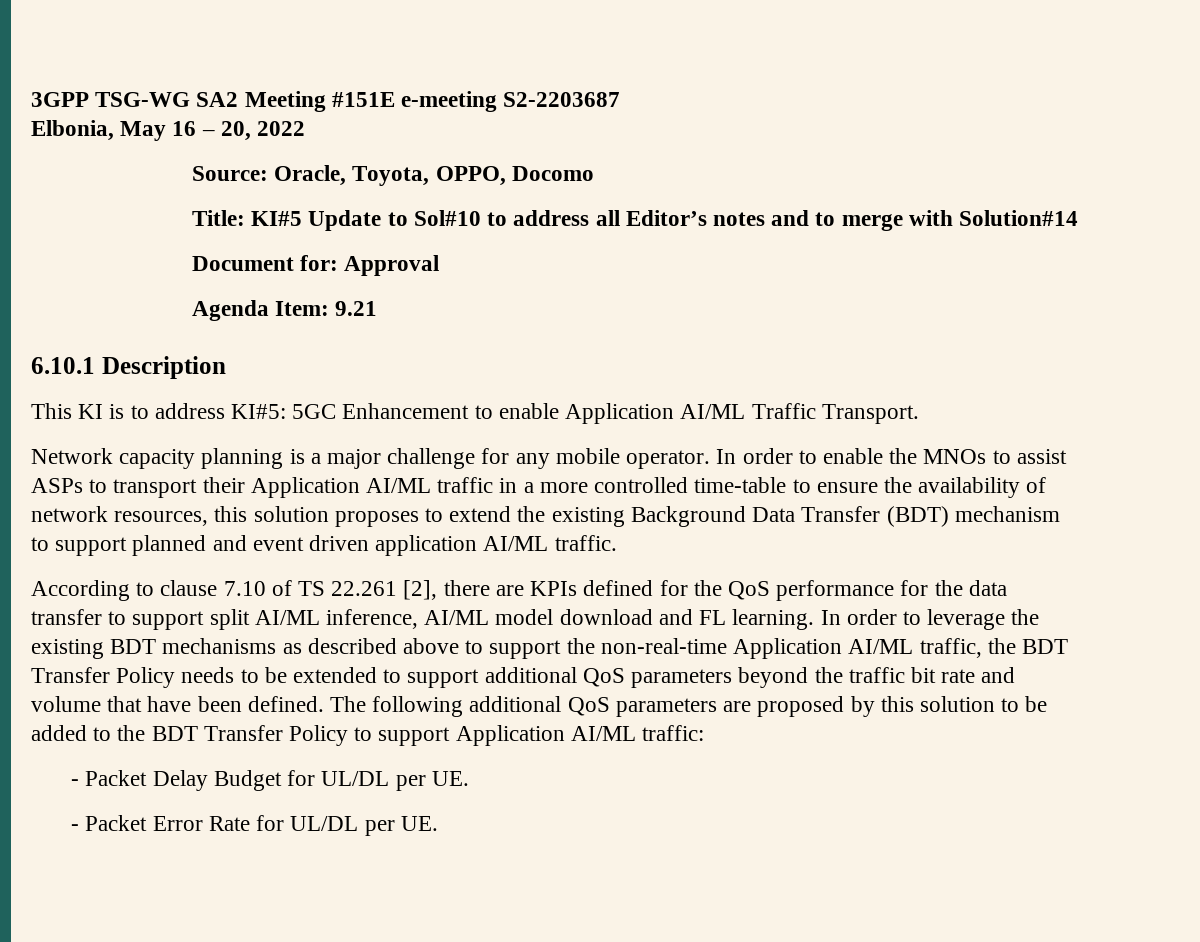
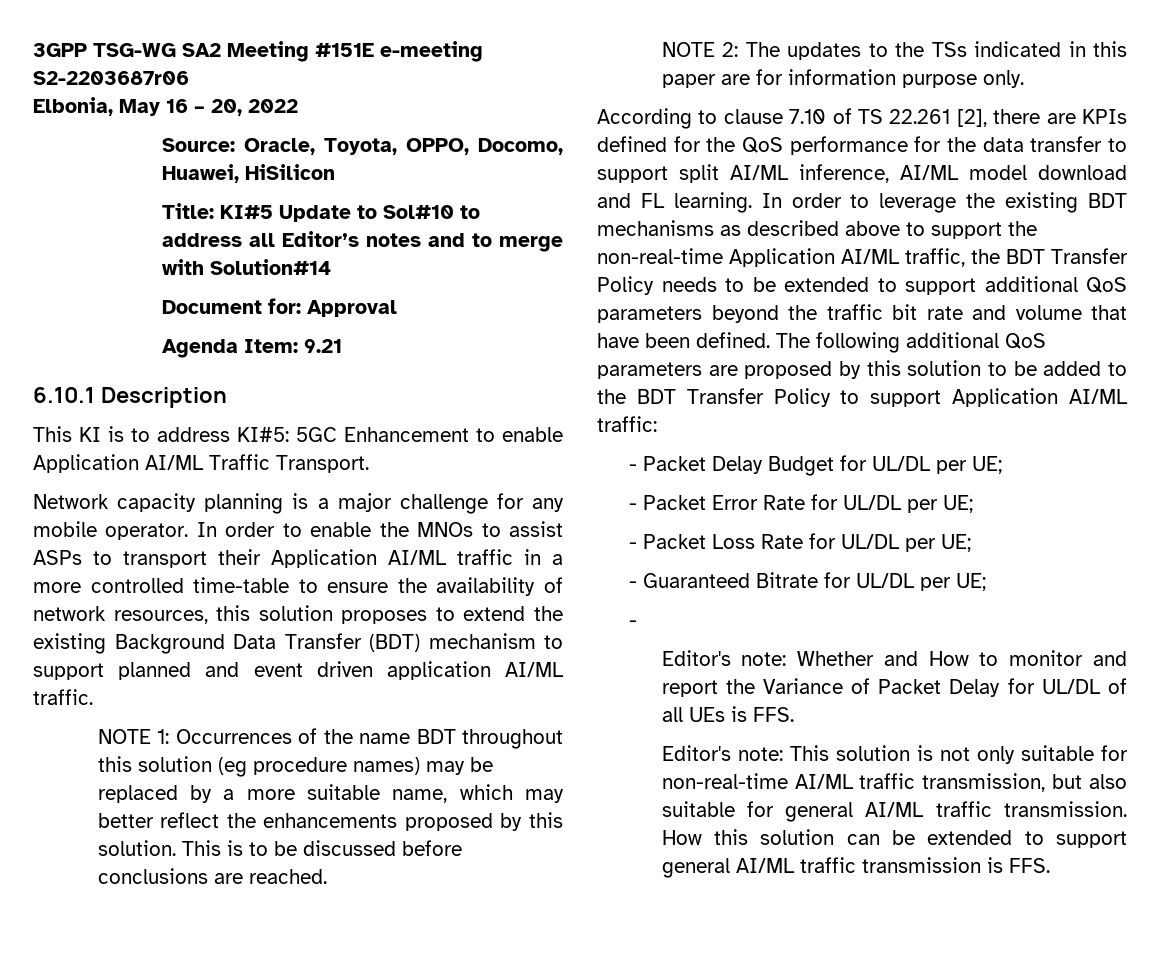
[503,92,621,107] S2-2203687 -> [33,71,189,85] S2-2203687r06
[511,166,594,181] Docomo -> [478,138,563,155] [162,164,336,183] Docomo, Huawei, HiSilicon
(617, 543) none -> [97,728,563,749] [97,756,493,777] [97,784,564,803] [97,812,563,831] [97,840,462,856] [97,868,327,884] [661,41,1127,60] [661,69,1024,88] // NOTE 1: Occurrences of the name BDT throughout this solution (eg procedure names) may be replaced by a more suitable name, which may better reflect the enhancements proposed by this solution. This is to be discussed before conclusions are reached. // NOTE 2: The updates to the TSs indicated in this paper are for information purpose only.
[431,771,469,786] UE. -> [972,456,1003,474] UE;
[400,816,438,831] UE. -> [943,495,974,513] [629,533,972,552] [629,572,987,591] [629,620,638,627] [661,650,1127,666] [661,678,1127,697] [661,706,794,722] [661,745,1128,764] [661,773,1127,792] [661,801,1127,822] [661,829,1127,848] [661,857,1050,878] UE; // - Packet Loss Rate for UL/DL per UE; // - Guaranteed Bitrate for UL/DL per UE; // - // Editor's note: Whether and How to monitor and report the Variance of Packet Delay for UL/DL of all UEs is FFS. // Editor's note: This solution is not only suitable for non-real-time AI/ML traffic transmission, but also suitable for general AI/ML traffic transmission. How this solution can be extended to support general AI/ML traffic transmission is FFS.

